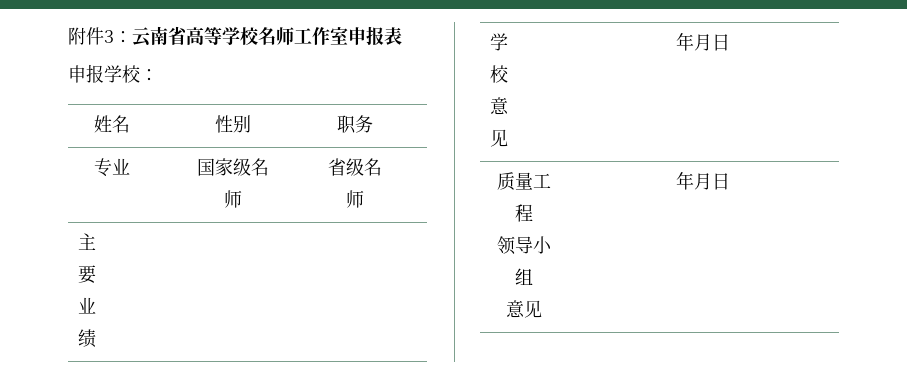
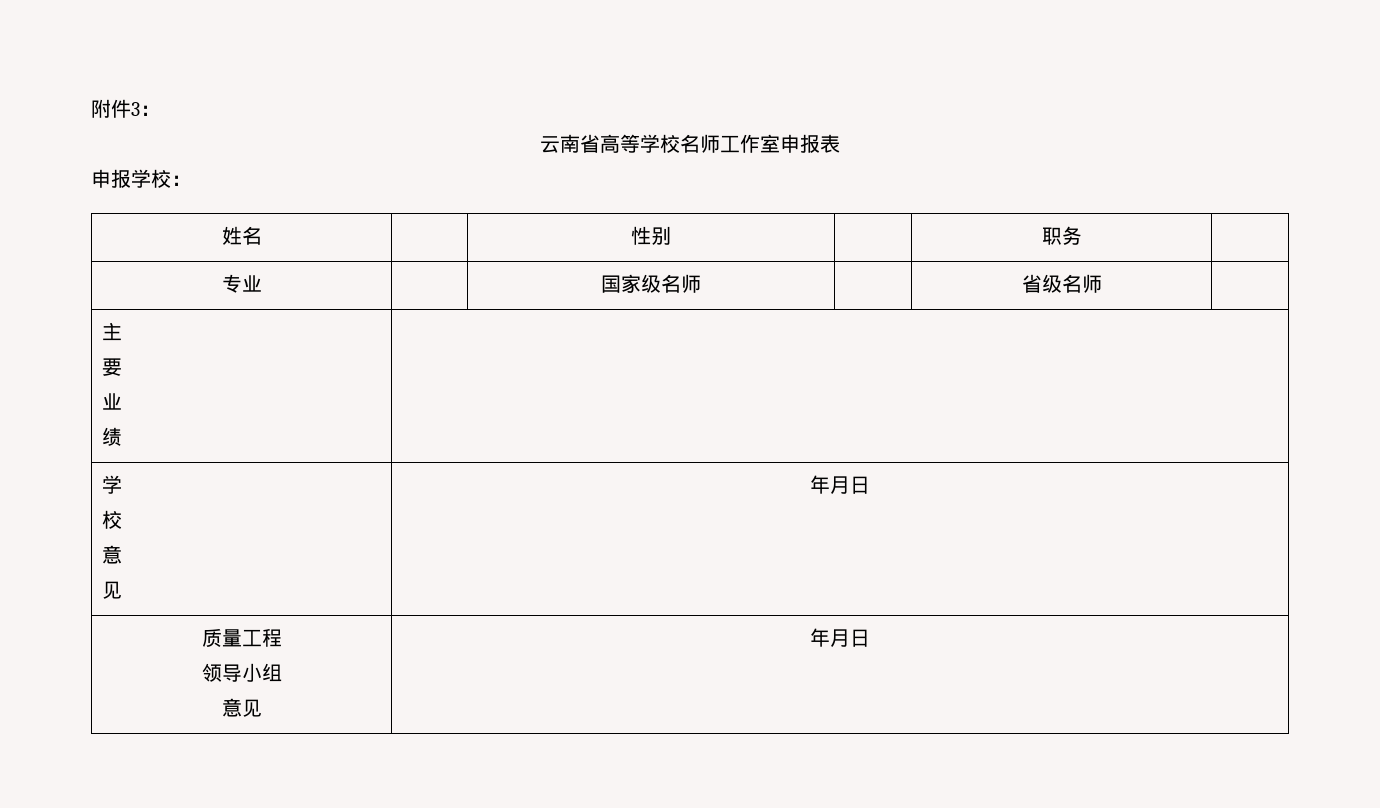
(132, 37) none -> (160, 110) //

